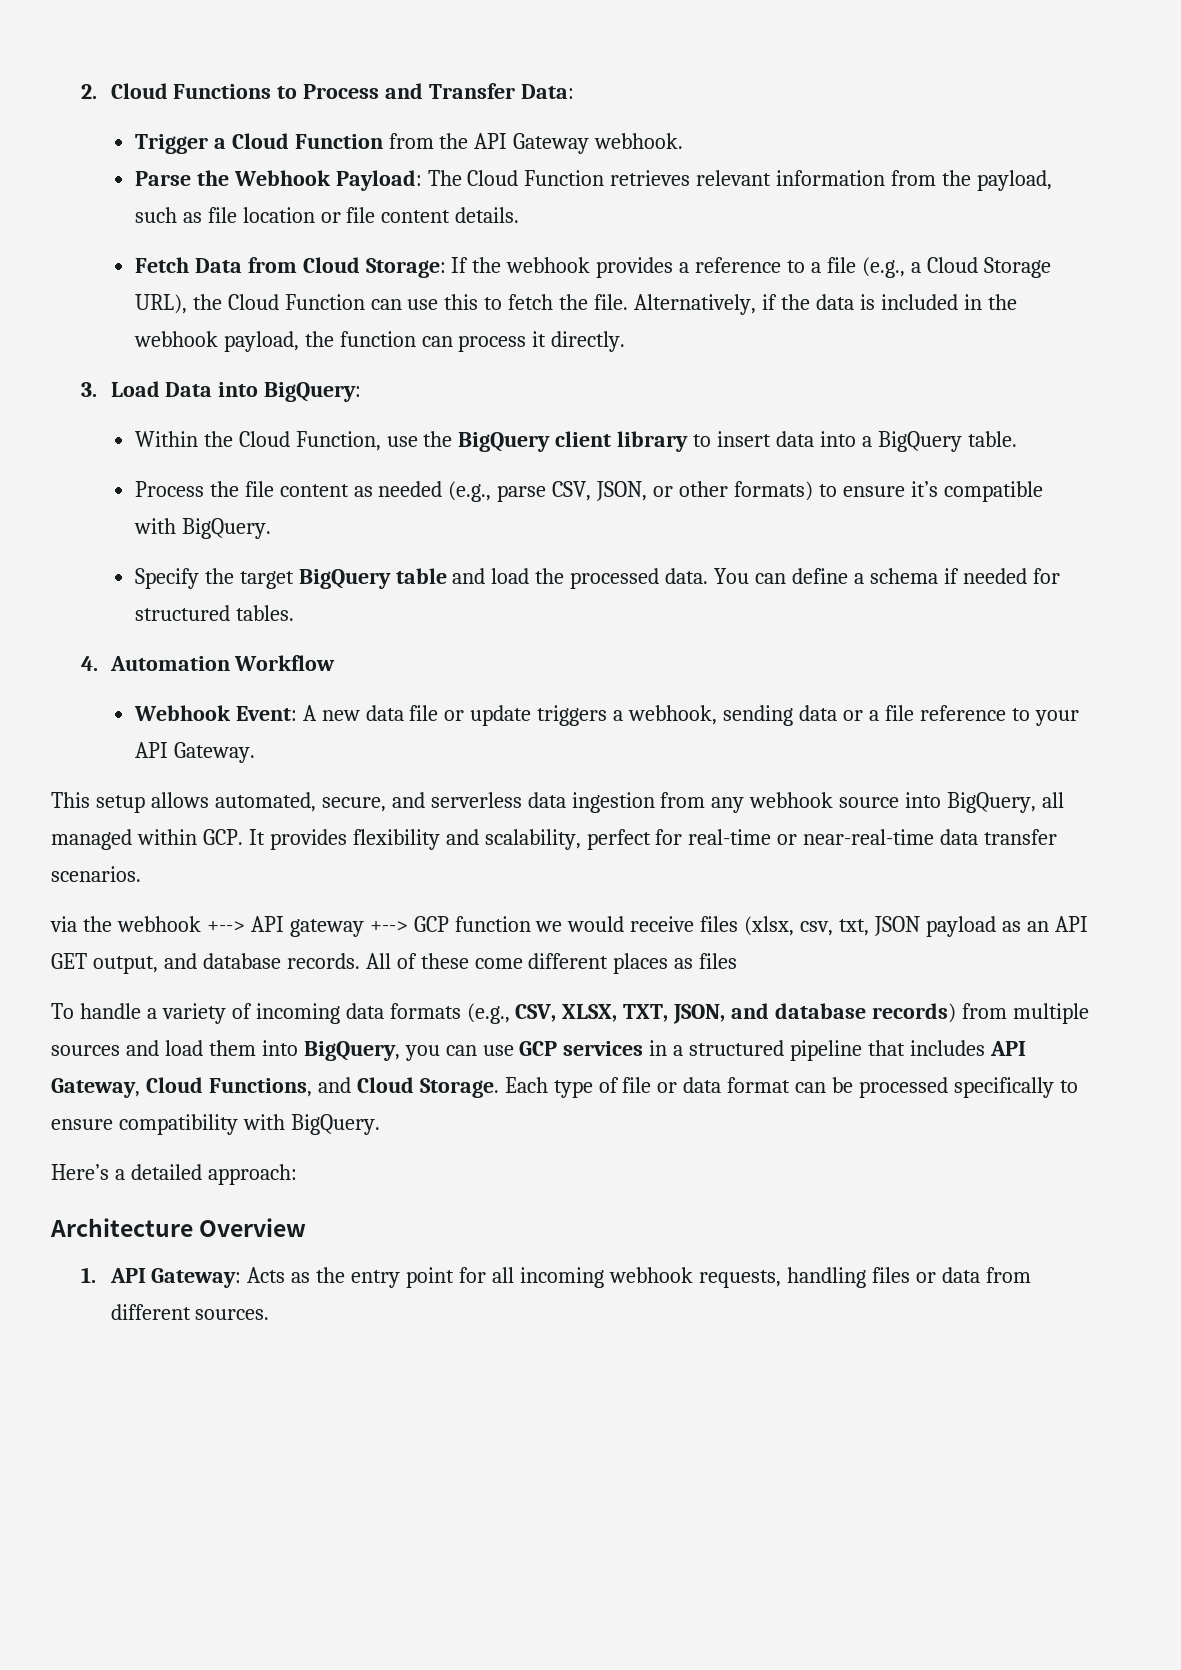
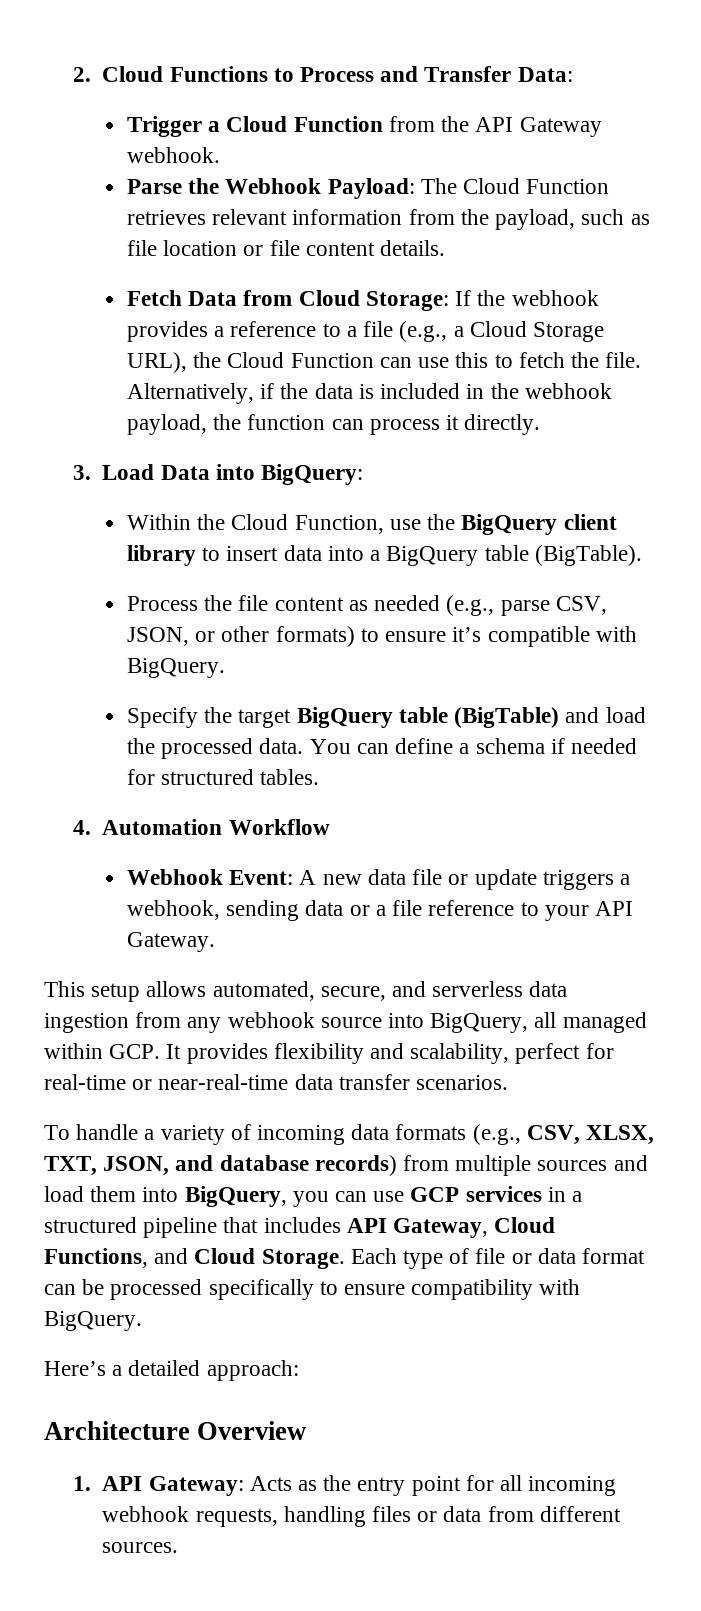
[967,431,1017,447] table. -> [484,545,642,566] table (BigTable).
(447, 576) none -> [454,707,560,728] (BigTable)
[50,916,1088,937] [51,953,738,974] // via the webhook +--> API gateway +--> GCP function we would receive files (xlsx, csv, txt, JSON payload as an API GET output, and database records. All of these come different places as files -> (509, 1082) none

